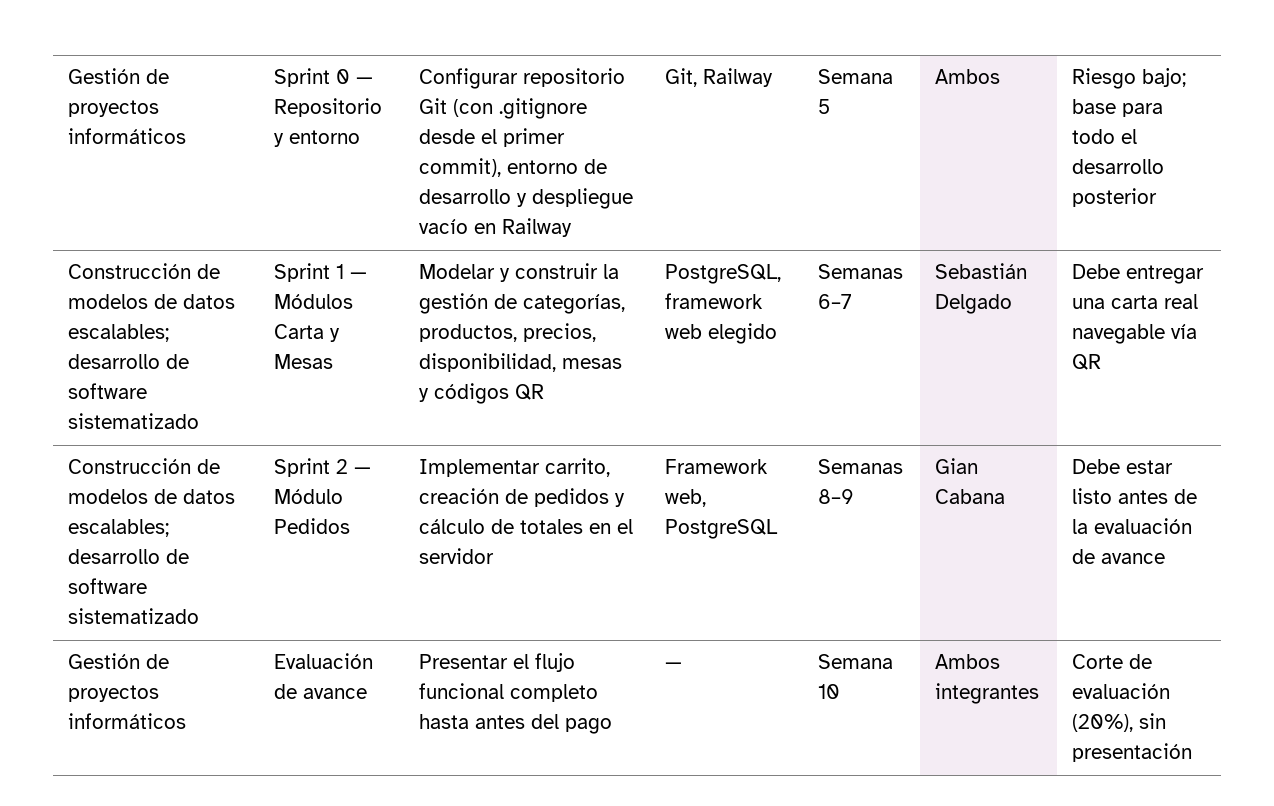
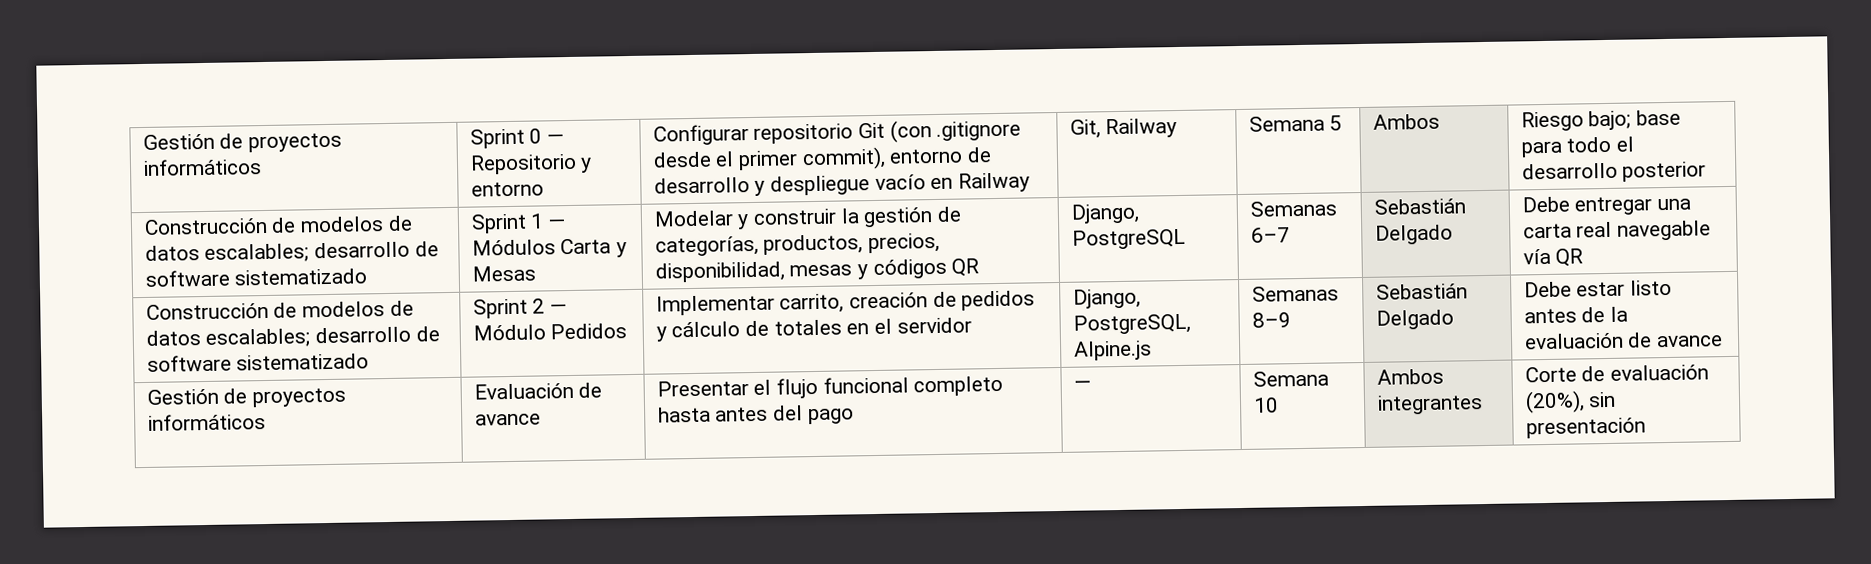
[664,264,781,284] [664,293,763,309] [664,323,777,344] PostgreSQL, framework web elegido -> [1070,203,1140,224] [1071,228,1186,250] Django, PostgreSQL
[664,459,768,474] [664,489,706,507] [664,519,778,539] Framework web, PostgreSQL -> [1072,288,1141,309] [1072,313,1191,335] [1072,340,1152,361] Django, PostgreSQL, Alpine.js
[934,458,978,474] [934,489,1005,504] Gian Cabana -> [1375,283,1468,300] [1375,309,1454,330] Sebastián Delgado

